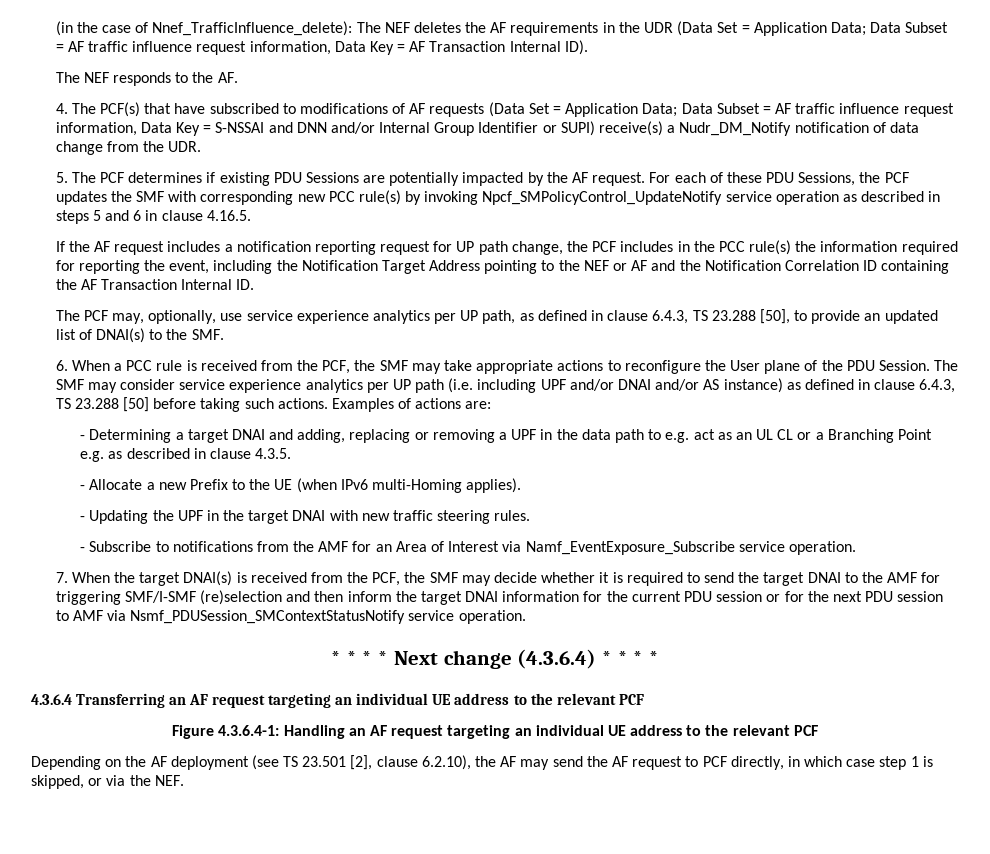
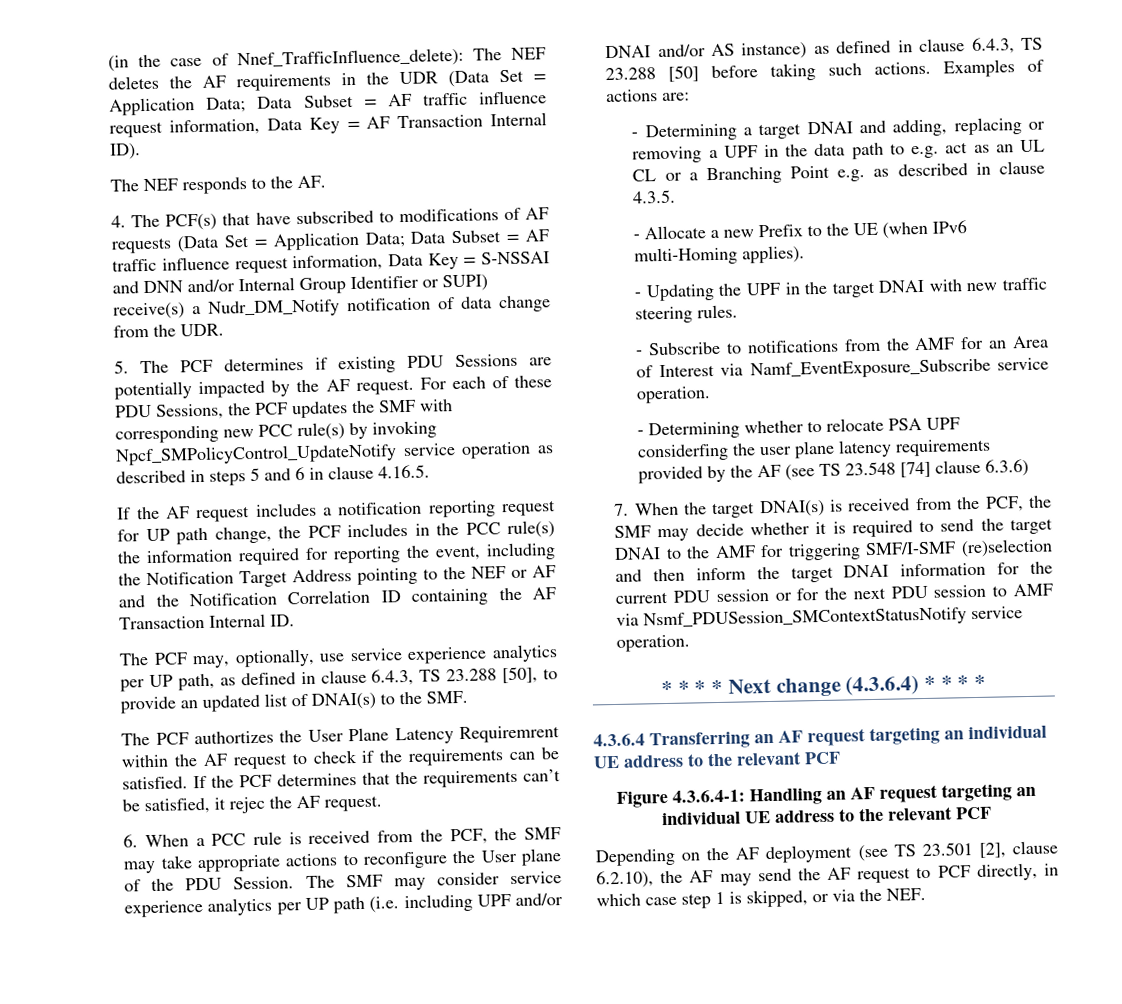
(224, 334) none -> [121,725,560,746] [121,747,560,770] [122,769,561,790] [122,795,383,815] // The PCF authortizes the User Plane Latency Requiremrent within the AF request to check if the requirements can be satisfied. If the PCF determines that the requirements can’t be satisfied, it rejec the AF request.
(856, 548) none -> [637,417,961,440] [637,438,992,462] [638,458,1030,484] // - Determining whether to relocate PSA UPF considerfing the user plane latency requirements provided by the AF (see TS 23.548 [74] clause 6.3.6)

